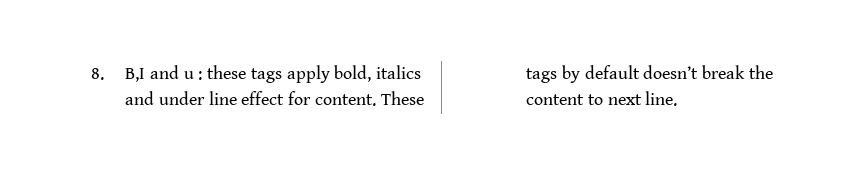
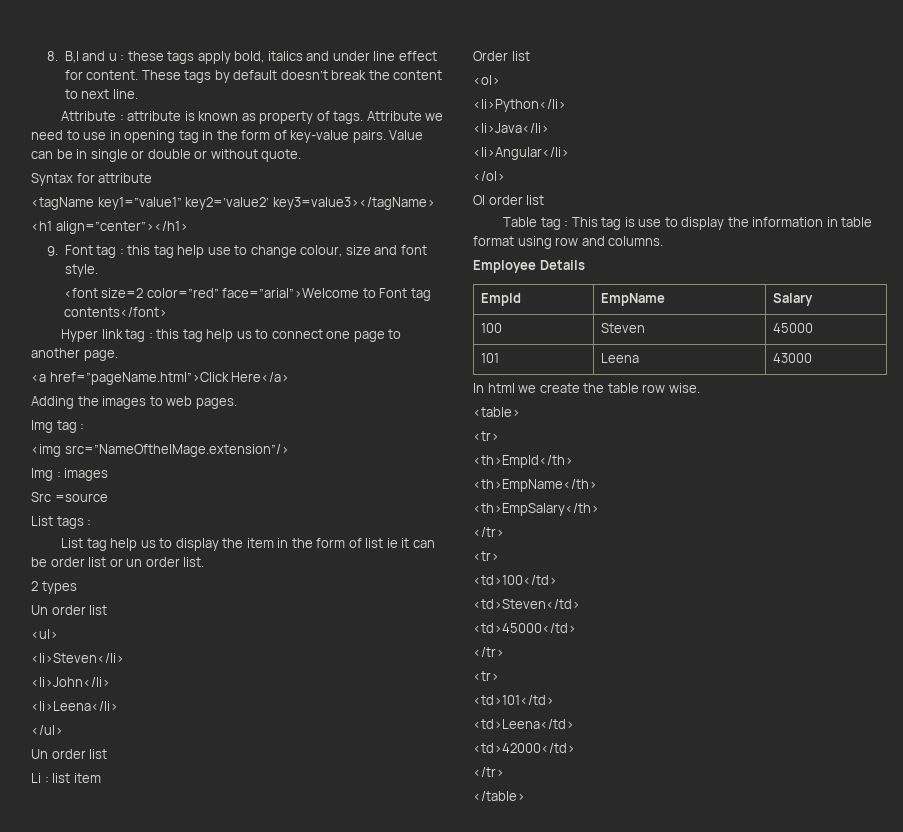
(678, 98) none -> [61,111,444,124] [31,130,424,143] [31,149,302,162] [31,173,153,186] [31,197,435,210] [31,221,188,234] [47,245,427,258] [64,264,98,277] [63,288,431,301] [63,307,167,317] [61,329,402,342] [31,348,118,361] [31,372,290,385] [31,396,237,409] [31,420,85,433] [31,444,289,457] [31,468,109,481] [31,492,108,502] [31,516,92,529] [61,538,435,551] [31,557,205,567] [31,581,77,594] [31,605,108,615] [31,629,58,639] [31,653,124,663] [31,677,110,687] [31,701,118,711] [31,725,63,735] [31,749,108,759] [31,773,101,783] [473,51,530,61] [473,75,500,85] [473,99,566,112] [473,123,549,133] [473,147,569,160] [473,171,505,181] [473,195,545,205] [503,217,873,230] [473,236,664,249] [473,260,585,273] [481,293,522,306] [601,293,666,306] [773,293,814,306] [481,323,503,333] [601,323,646,333] [773,323,814,333] [481,353,500,363] [601,353,640,363] [773,353,813,363] [473,383,700,393] [473,407,520,417] [473,431,499,441] [473,455,573,468] [473,479,597,492] [473,503,599,516] [473,527,504,537] [473,551,499,561] [473,575,557,585] [473,599,580,609] [473,623,576,633] [473,647,504,657] [473,671,499,681] [473,695,554,705] [473,719,574,729] [473,743,575,753] [473,767,504,777] [473,791,525,801] // Attribute : attribute is known as property of tags. Attribute we need to use in opening tag in the form of key-value pairs. Value can be in single or double or without quote. // Syntax for attribute // <tagName key1=”value1” key2=’value2’ key3=value3></tagName> // <h1 align=”center”></h1> // 9. Font tag : this tag help use to change colour, size and font style. // <font size=2 color=”red” face=”arial”>Welcome to Font tag contents</font> // Hyper link tag : this tag help us to connect one page to another page. // <a href=”pageName.html”>Click Here</a> // Adding the images to web pages. // Img tag : // <img src=”NameOftheIMage.extension”/> // Img : images // Src =source // List tags : // List tag help us to display the item in the form of list ie it can be order list or un order list. // 2 types // Un order list // <ul> // <li>Steven</li> // <li>John</li> // <li>Leena</li> // </ul> // Un order list // Li : list item // Order list // <ol> // <li>Python</li> // <li>Java</li> // <li>Angular</li> // </ol> // Ol order list // Table tag : This tag is use to display the information in table format using row and columns. // Employee Details // EmpId | EmpName | Salary // 100 | Steven | 45000 // 101 | Leena | 43000 // In html we create the table row wise. // <table> // <tr> // <th>EmpId</th> // <th>EmpName</th> // <th>EmpSalary</th> // </tr> // <tr> // <td>100</td> // <td>Steven</td> // <td>45000</td> // </tr> // <tr> // <td>101</td> // <td>Leena</td> // <td>42000</td> // </tr> // </table>

